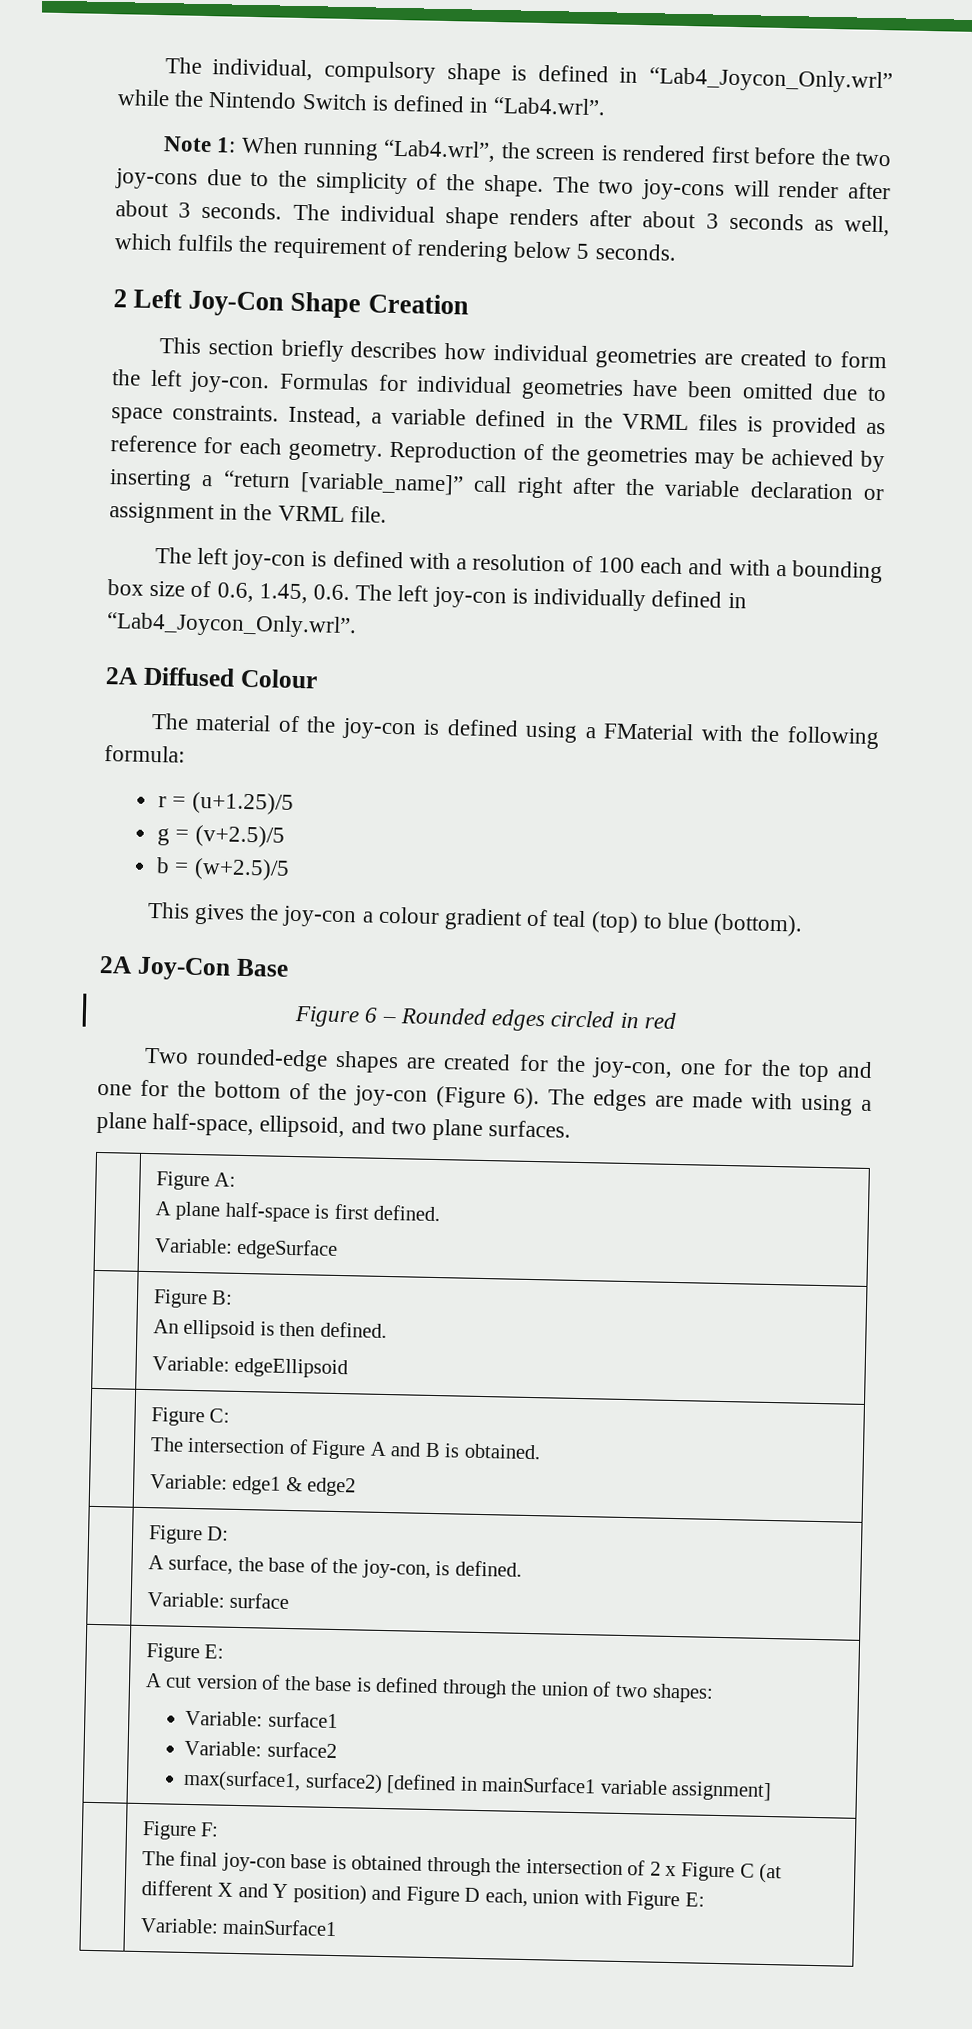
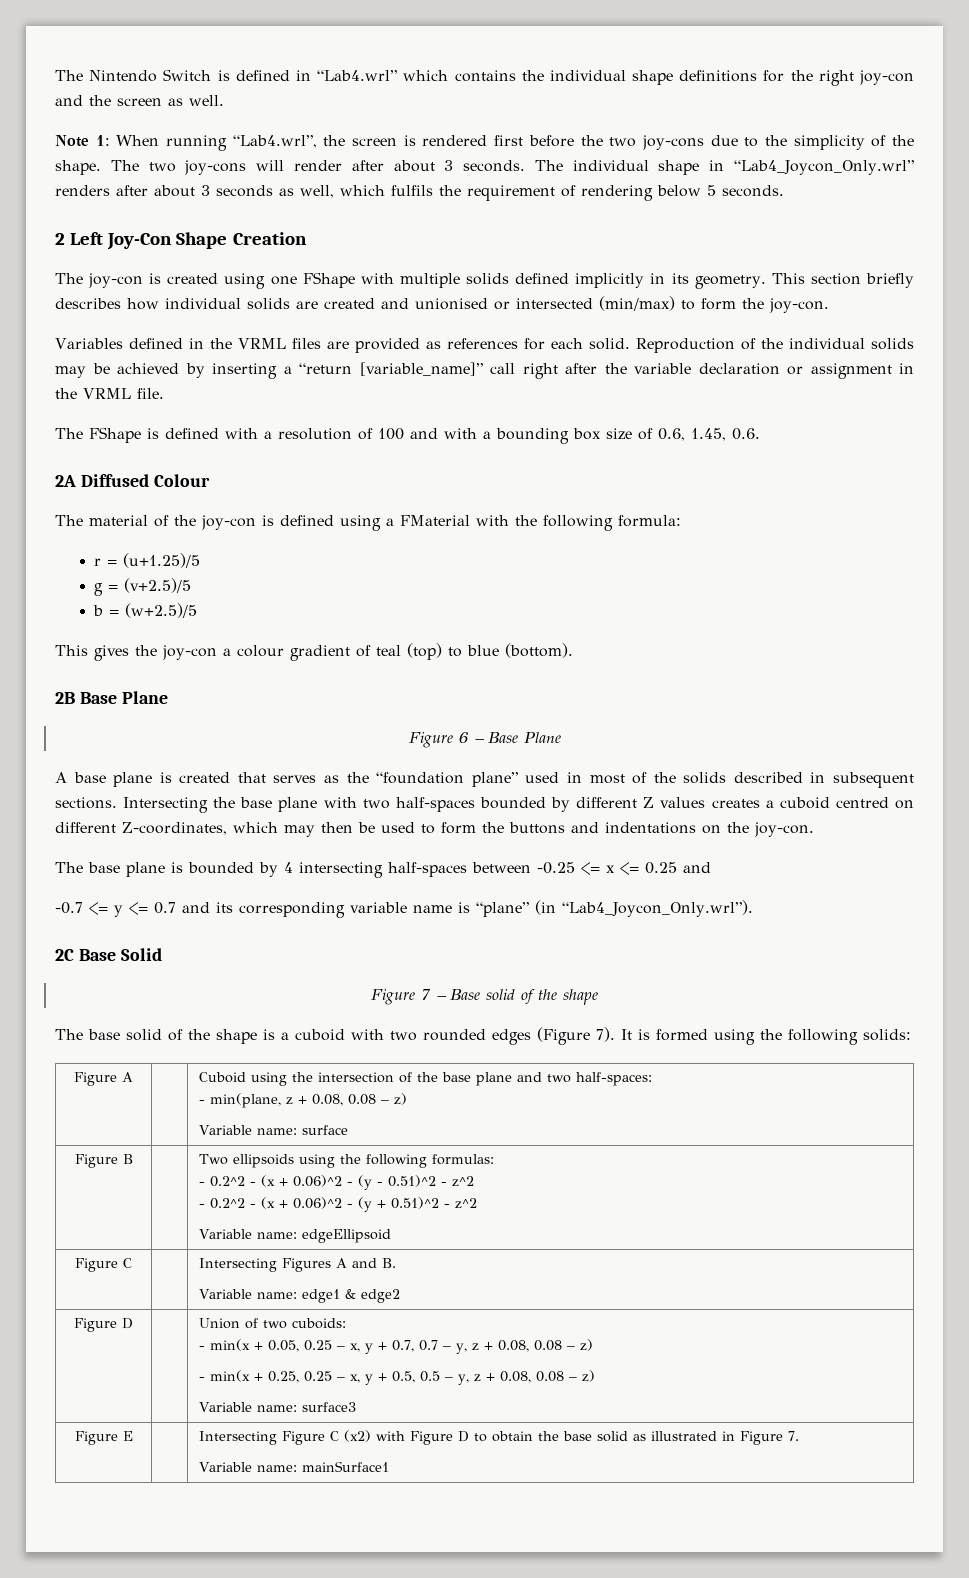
[164,57,893,94] [117,89,205,107] The individual, compulsory shape is defined in “Lab4_Joycon_Only.wrl” while the -> [55,70,83,81] The
[493,96,607,116] “Lab4.wrl”. -> [317,70,914,86] [55,95,224,106] “Lab4.wrl” which contains the individual shape definitions for the right joy-con and the screen as well.
(499, 218) none -> [709,160,915,175] in “Lab4_Joycon_Only.wrl”
(469, 304) none -> [55,272,766,289] The joy-con is created using one FShape with multiple solids defined implicitly in its geometry.
[595,347,887,370] [111,369,887,402] [111,404,467,428] geometries are created to form the left joy-con. Formulas for individual geometries have been omitted due to space constraints. Instead, a variable -> [247,296,829,313] [55,338,123,349] solids are created and unionised or intersected (min/max) to form the joy-con. // Variables
[746,416,763,432] is -> [326,341,349,349] are
[110,435,197,453] reference -> [446,338,518,349] references
[287,440,383,462] geometry. -> [588,338,630,350] solid.
[585,445,688,469] geometries -> [788,338,915,350] individual solids
[196,547,307,572] left joy-con -> [89,427,141,443] FShape
[640,557,684,575] each -> (404, 434) none
[355,584,747,612] [106,612,357,639] The left joy-con is individually defined in “Lab4_Joycon_Only.wrl”. -> (760, 434) none
[99,955,289,981] 2A Joy-Con Base -> [55,691,168,704] 2B Base Plane
[399,1007,677,1032] [143,1047,874,1083] [97,1079,872,1116] [96,1111,572,1141] [155,1171,237,1191] [154,1201,442,1223] [153,1238,339,1260] [152,1289,234,1309] [152,1319,387,1340] [151,1356,349,1379] [150,1407,231,1427] [149,1437,541,1460] [149,1474,357,1497] [147,1525,230,1545] [147,1554,522,1579] [146,1592,290,1610] [145,1643,225,1663] [144,1673,714,1703] [185,1710,338,1729] [184,1740,337,1759] [183,1769,773,1802] [141,1821,220,1841] [141,1850,783,1884] [140,1880,705,1911] [139,1918,219,1934] Rounded edges circled in red // Two rounded-edge shapes are created for the joy-con, one for the top and one for the bottom of the joy-con (Figure 6). The edges are made with using a plane half-space, ellipsoid, and two plane surfaces. // | Figure A: // A plane half-space is first defined. // Variable: edgeSurface // | Figure B: // An ellipsoid is then defined. // Variable: edgeEllipsoid // | Figure C: // The intersection of Figure A and B is obtained. // Variable: edge1 & edge2 // | Figure D: // A surface, the base of the joy-con, is defined. // Variable: surface // | Figure E: // A cut version of the base is defined through the union of two shapes: // Variable: surface1 // Variable: surface2 // max(surface1, surface2) [defined in mainSurface1 variable assignment] // | Figure F: // The final joy-con base is obtained through the intersection of 2 x Figure C (at different X and Y position) and Figure D each, union with Figure E: // Variable: -> [487,732,561,743] [55,772,914,788] [55,797,915,813] [55,822,814,837] [55,862,711,878] [55,900,753,918] [55,948,162,961] [371,989,598,1005] [55,1027,911,1045] [74,1072,133,1086] [198,1072,652,1086] [198,1093,407,1108] [198,1125,348,1135] [74,1154,133,1168] [198,1154,494,1168] [198,1175,474,1190] [198,1197,477,1212] [198,1229,391,1243] [75,1258,132,1272] [198,1258,396,1272] [198,1289,400,1303] [74,1318,133,1332] [198,1318,346,1329] [198,1339,593,1354] [198,1370,595,1385] [198,1402,356,1412] [74,1431,133,1445] [198,1430,799,1445] [198,1462,297,1472] Base Plane // A base plane is created that serves as the “foundation plane” used in most of the solids described in subsequent sections. Intersecting the base plane with two half-spaces bounded by different Z values creates a cuboid centred on different Z-coordinates, which may then be used to form the buttons and indentations on the joy-con. // The base plane is bounded by 4 intersecting half-spaces between -0.25 <= x <= 0.25 and // -0.7 <= y <= 0.7 and its corresponding variable name is “plane” (in “Lab4_Joycon_Only.wrl”). // 2C Base Solid // Figure 7 – Base solid of the shape // The base solid of the shape is a cuboid with two rounded edges (Figure 7). It is formed using the following solids: // Figure A | | Cuboid using the intersection of the base plane and two half-spaces: // - min(plane, z + 0.08, 0.08 – z) // Variable name: surface // Figure B | | Two ellipsoids using the following formulas: // - 0.2^2 - (x + 0.06)^2 - (y - 0.51)^2 - z^2 // - 0.2^2 - (x + 0.06)^2 - (y + 0.51)^2 - z^2 // Variable name: edgeEllipsoid // Figure C | | Intersecting Figures A and B. // Variable name: edge1 & edge2 // Figure D | | Union of two cuboids: // - min(x + 0.05, 0.25 – x, y + 0.7, 0.7 – y, z + 0.08, 0.08 – z) // - min(x + 0.25, 0.25 – x, y + 0.5, 0.5 – y, z + 0.08, 0.08 – z) // Variable name: surface3 // Figure E | | Intersecting Figure C (x2) with Figure D to obtain the base solid as illustrated in Figure 7. // Variable name:

